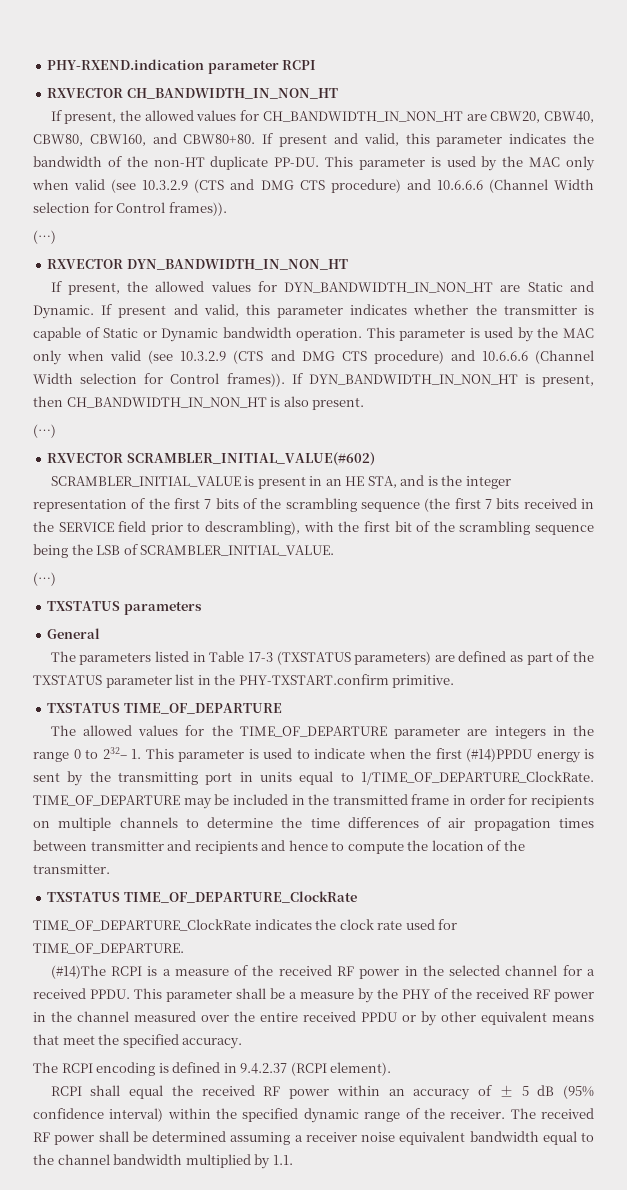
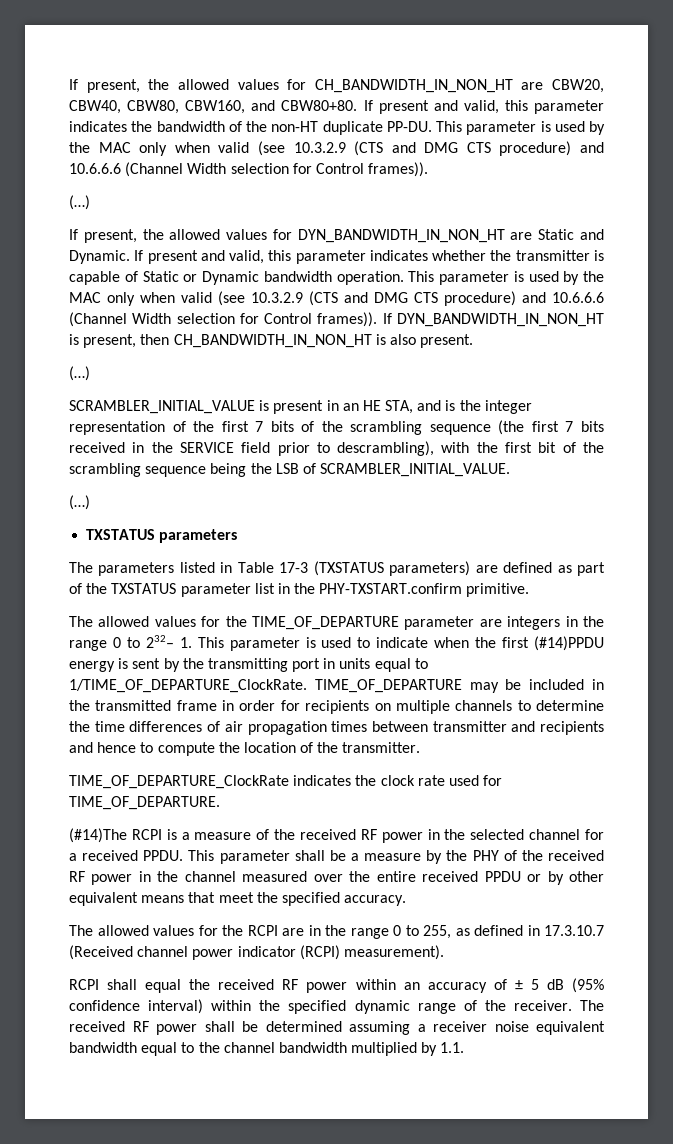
[47,59,317,74] [47,88,338,99] PHY-RXEND.indication parameter RCPI // RXVECTOR CH_BANDWIDTH_IN_NON_HT // -> (69, 84) none
[47,259,348,270] // RXVECTOR DYN_BANDWIDTH_IN_NON_HT -> (90, 202) none
[47,452,375,466] // RXVECTOR SCRAMBLER_INITIAL_VALUE(#602) -> (90, 373) none
[47,628,101,639] // General -> (238, 536) none
[47,703,282,714] // TXSTATUS TIME_OF_DEPARTURE -> (530, 590) none
[47,891,357,903] // TXSTATUS TIME_OF_DEPARTURE_ClockRate -> (421, 747) none
[61,1062,392,1076] RCPI encoding is defined in 9.4.2.37 (RCPI element). -> [97,925,604,939] [69,945,444,960] allowed values for the RCPI are in the range 0 to 255, as defined in 17.3.10.7 (Received channel power indicator (RCPI) measurement).

